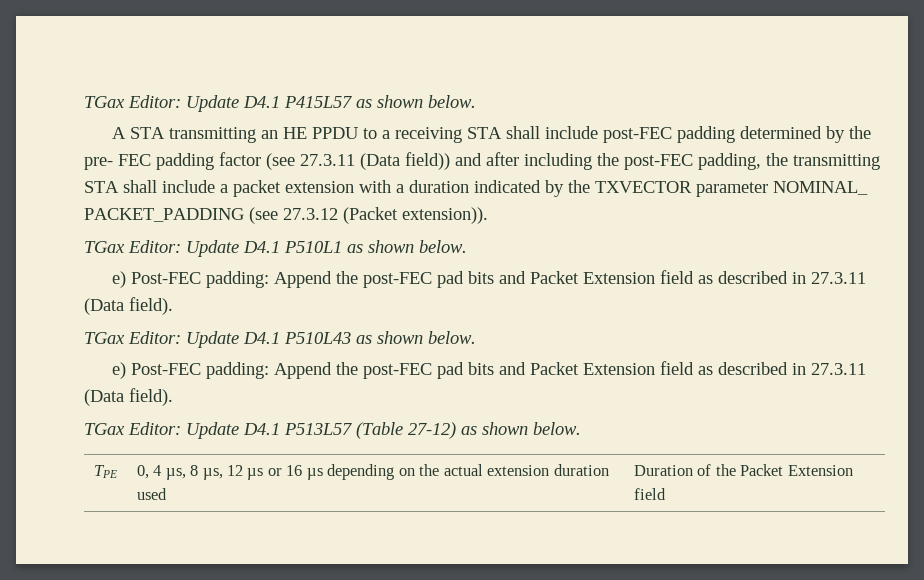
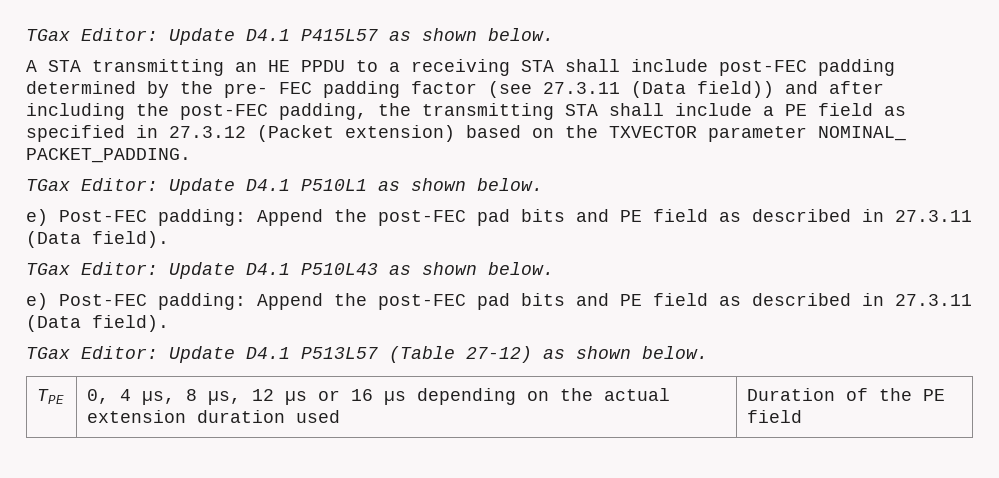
[233,180,868,197] [84,207,488,224] packet extension with a duration indicated by the TXVECTOR parameter NOMINAL_ PACKET_PADDING (see 27.3.12 (Packet extension)). -> [785,103,906,116] [26,125,906,142] [26,148,191,163] PE field as specified in 27.3.12 (Packet extension) based on the TXVECTOR parameter NOMINAL_ PACKET_PADDING.
[530,271,656,284] Packet Extension -> [620,210,642,222] PE
[530,362,656,375] Packet Extension -> [620,294,642,306] PE
[740,464,853,476] Packet Extension -> [923,389,946,401] PE

